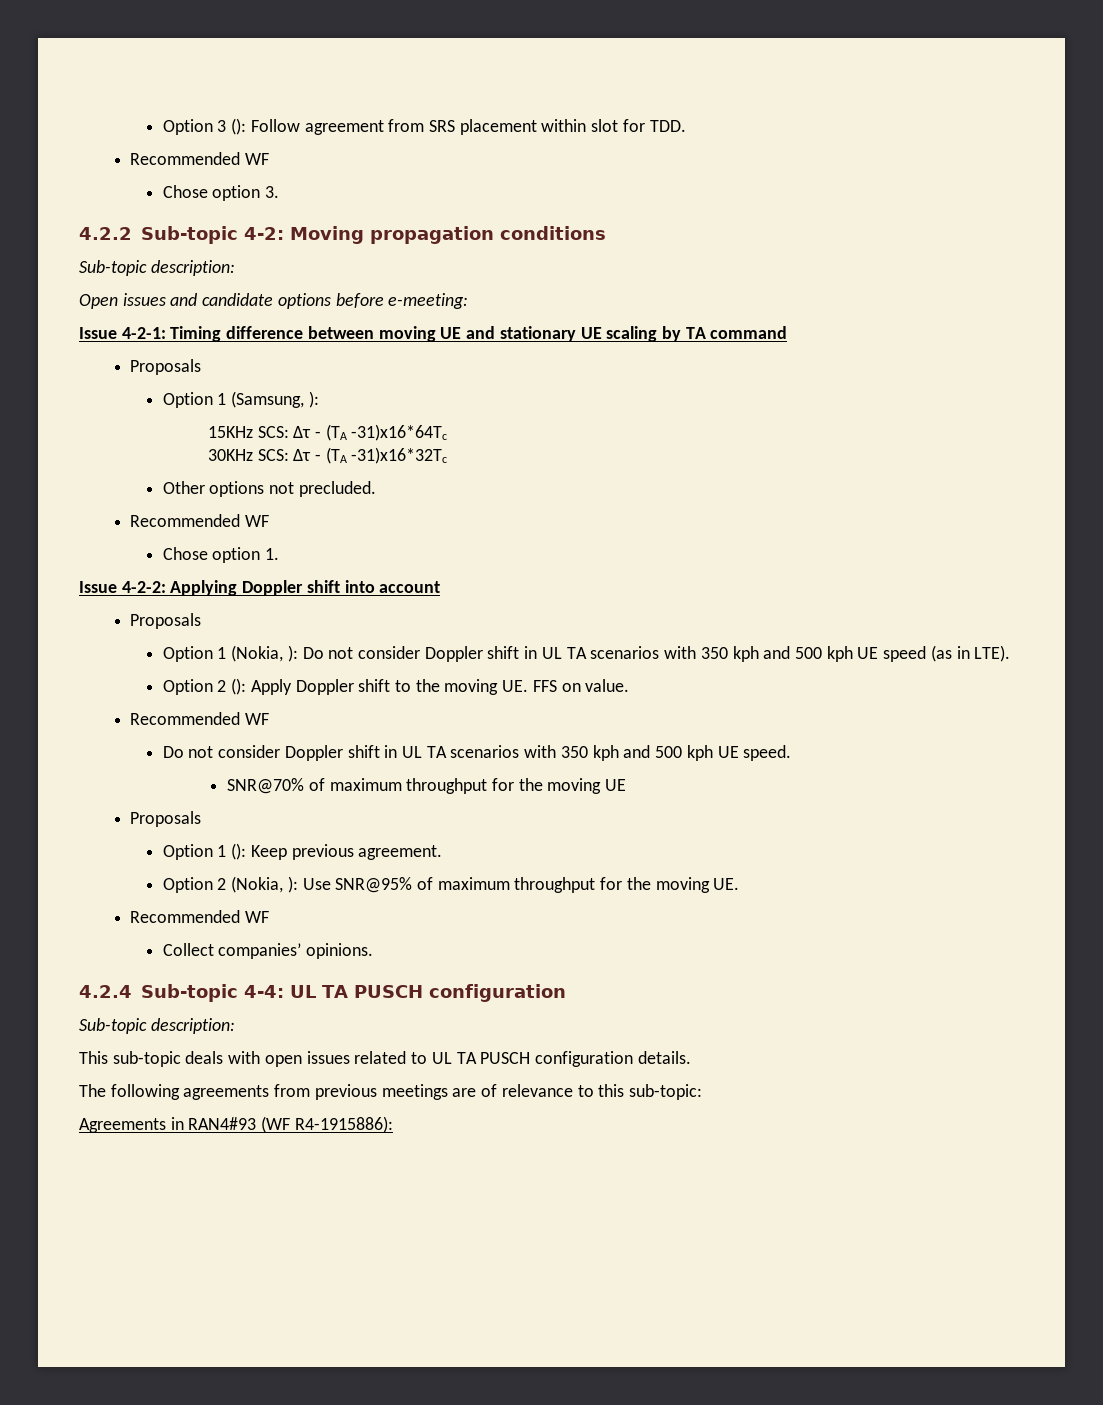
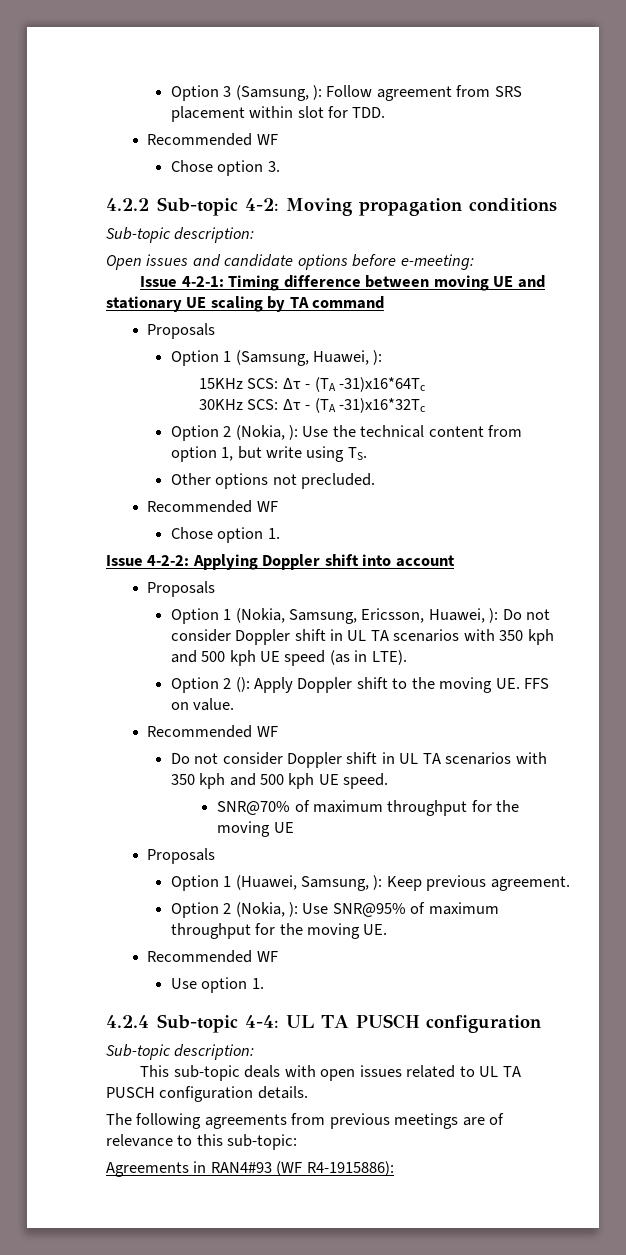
[231,118,247,135] (): -> [235,85,322,101] (Samsung, ):
(305, 399) none -> [312,350,369,365] Huawei,
(448, 455) none -> [170,425,523,441] [170,446,367,462] // Option 2 (Nokia, ): Use the technical content from option 1, but write using TS.
(284, 653) none -> [288,608,485,624] Samsung, Ericsson, Huawei,
[231,843,247,860] (): -> [235,875,383,891] (Huawei, Samsung, ):
[162,943,374,959] Collect companies’ opinions. -> [170,977,264,993] Use option 1.

